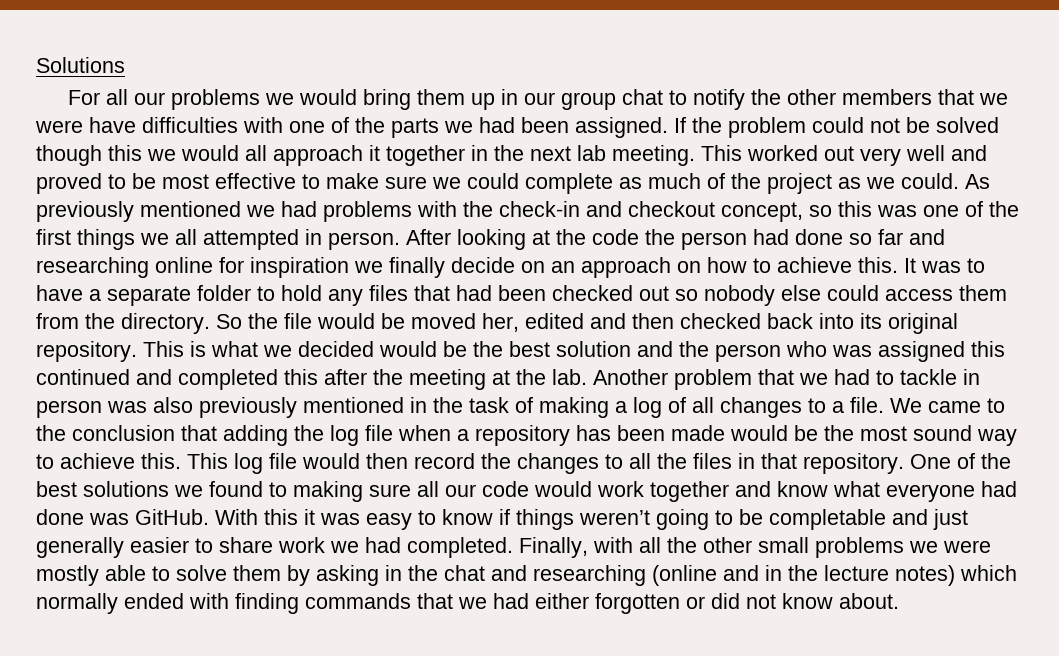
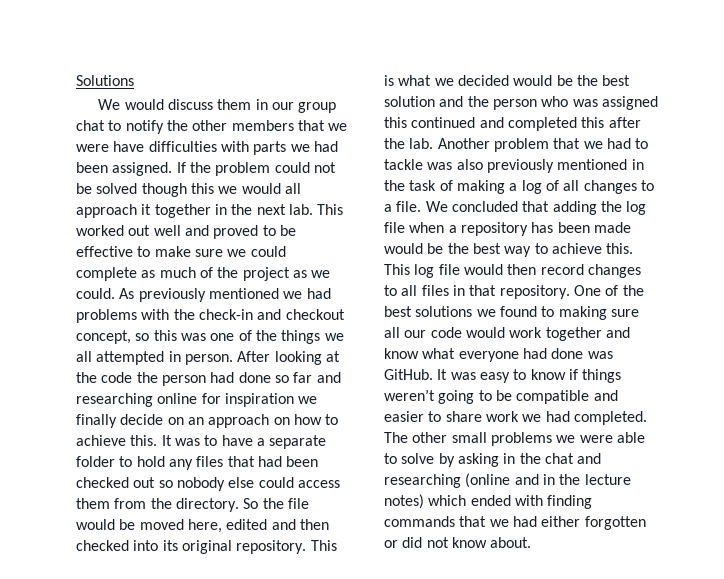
[68,89,496,110] For all our problems we would bring them up -> [98,99,252,110] We would discuss them
[289,117,385,133] one of the -> (249, 146) none
[577,145,695,166] lab meeting. -> [288,204,313,215] lab.
[860,148,901,166] very -> (151, 230) none
[162,174,209,189] most -> (296, 230) none
[36,229,71,245] first -> (277, 335) none
[482,313,519,332] her, -> [187,519,222,533] here,
[767,313,813,329] back -> (129, 545) none
[409,369,546,390] meeting at the -> (405, 143) none
[963,369,980,385] [36,400,102,418] in person -> (423, 164) none
[928,398,1005,413] [36,425,175,441] came to the conclusion -> [451,201,518,212] concluded
[860,425,972,441] most sound -> [472,243,501,254] best
[481,453,511,469] the -> (584, 269) none
[657,453,687,469] the -> (418, 290) none
[215,509,315,525] With this it -> [437,369,448,380] It
[769,509,968,530] [36,537,124,558] completable and just generally -> [516,390,618,404] compatible and
[519,537,697,558] Finally, with all the -> [384,432,408,443] The
[36,565,99,586] mostly -> (613, 439) none
[233,565,281,581] them -> (435, 458) none
[36,593,118,614] normally -> (467, 500) none

